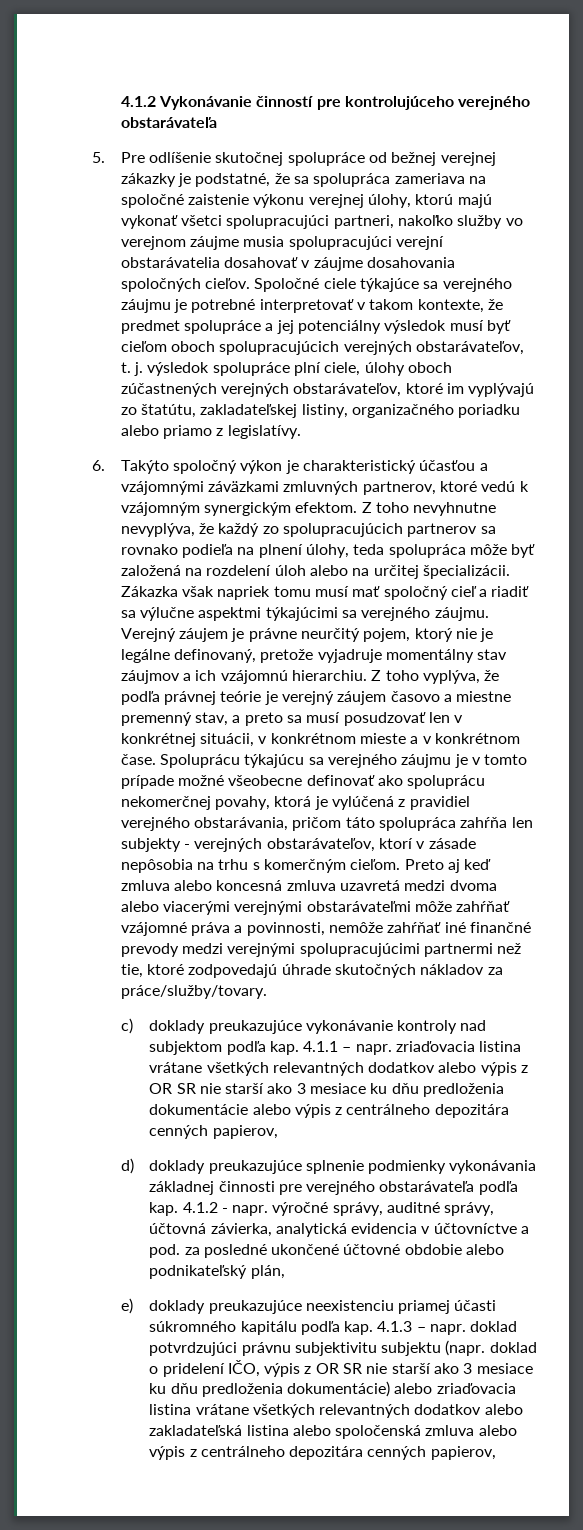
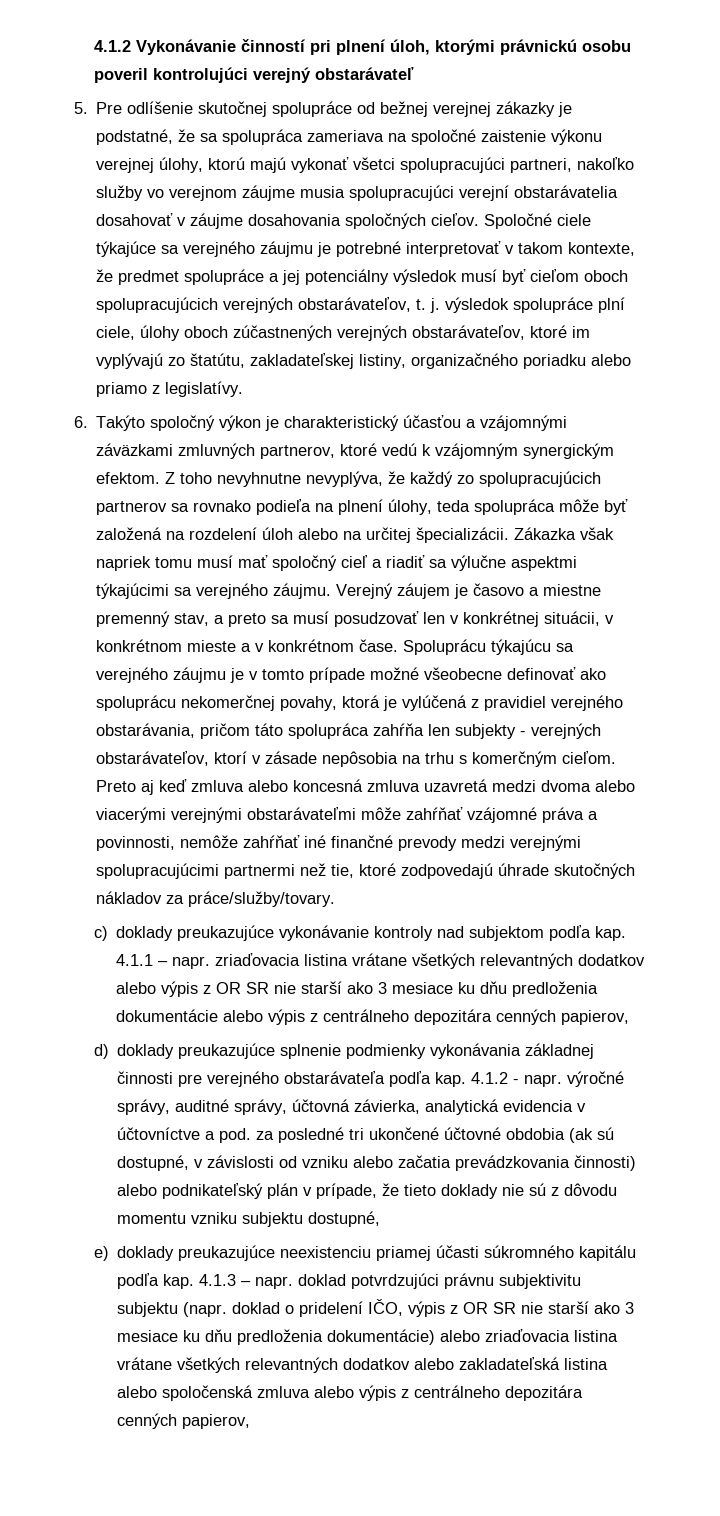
[316,96,531,110] [120,117,217,128] pre kontrolujúceho verejného obstarávateľa -> [309,39,631,55] [93,67,414,83] pri plnení úloh, ktorými právnickú osobu poveril kontrolujúci verejný obstarávateľ
[248,628,494,642] [120,649,508,663] [120,670,500,684] [120,691,387,705] právne neurčitý pojem, ktorý nie je legálne definovaný, pretože vyjadruje momentálny stav záujmov a ich vzájomnú hierarchiu. Z toho vyplýva, že podľa právnej teórie je verejný záujem -> (469, 591) none
(267, 1251) none -> [348,1128,364,1140] tri
[404,1244,505,1255] [149,1265,285,1279] obdobie alebo podnikateľský plán, -> [505,1127,614,1143] [116,1155,636,1171] [116,1183,617,1199] [116,1211,380,1227] obdobia (ak sú dostupné, v závislosti od vzniku alebo začatia prevádzkovania činnosti) alebo podnikateľský plán v prípade, že tieto doklady nie sú z dôvodu momentu vzniku subjektu dostupné,

